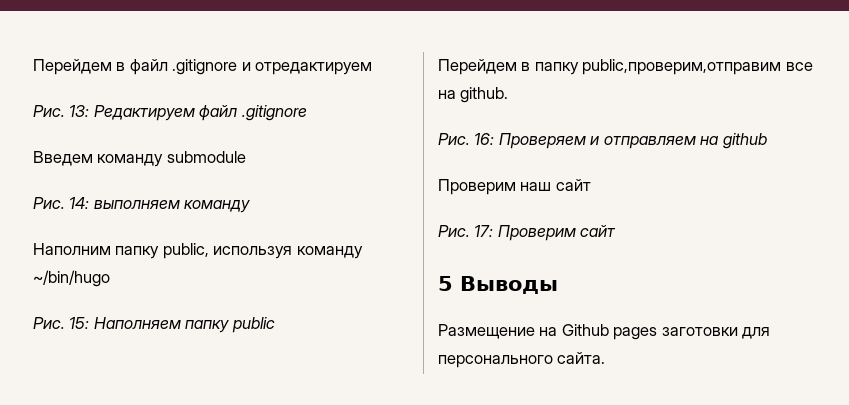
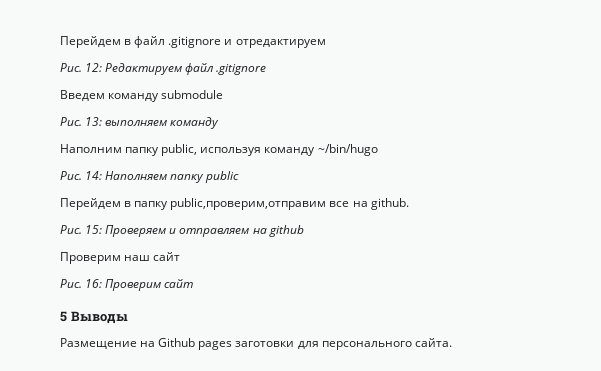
[69,105,90,117] 13: -> [85,63,103,72] 12:
[69,197,90,209] 14: -> [85,117,103,126] 13:
[69,317,90,329] 15: -> [85,171,103,180] 14:
[474,133,495,145] 16: -> [85,225,103,234] 15:
[474,225,494,237] 17: -> [85,279,103,288] 16:

